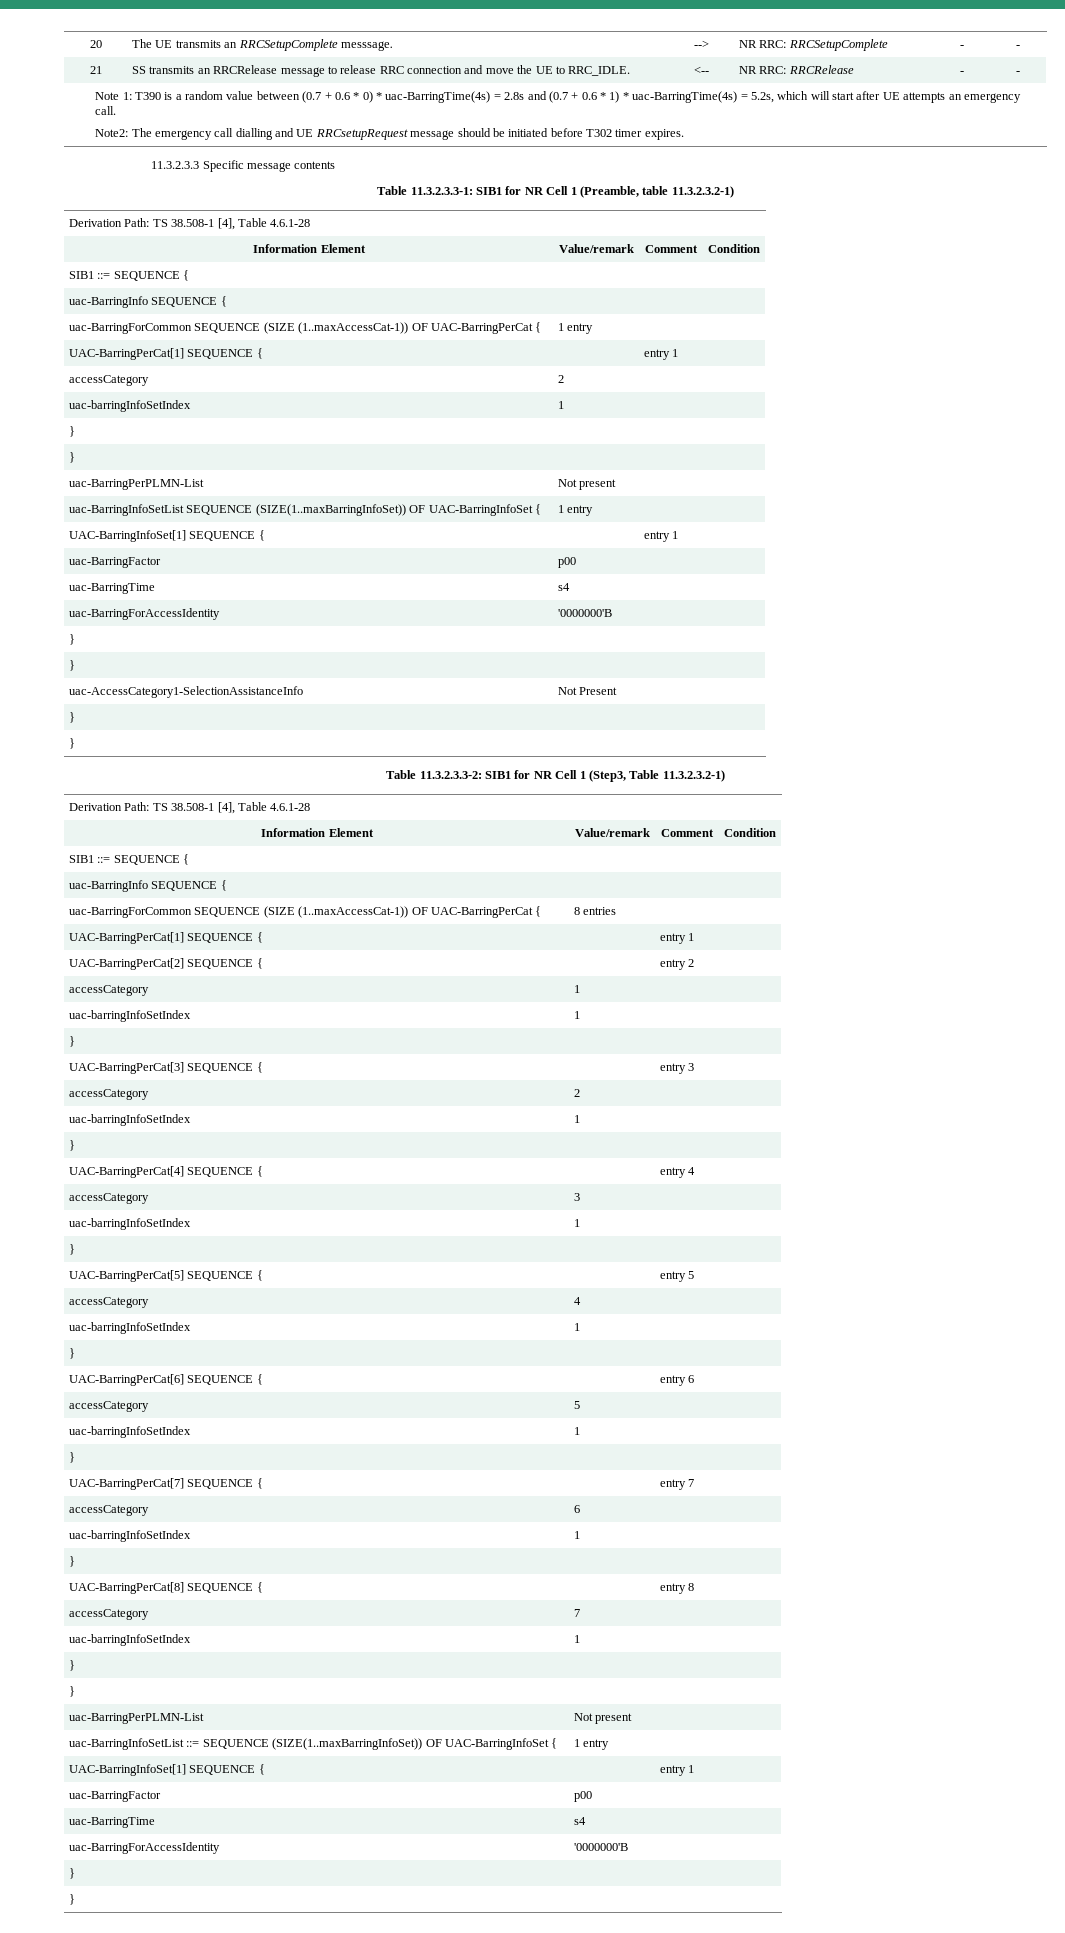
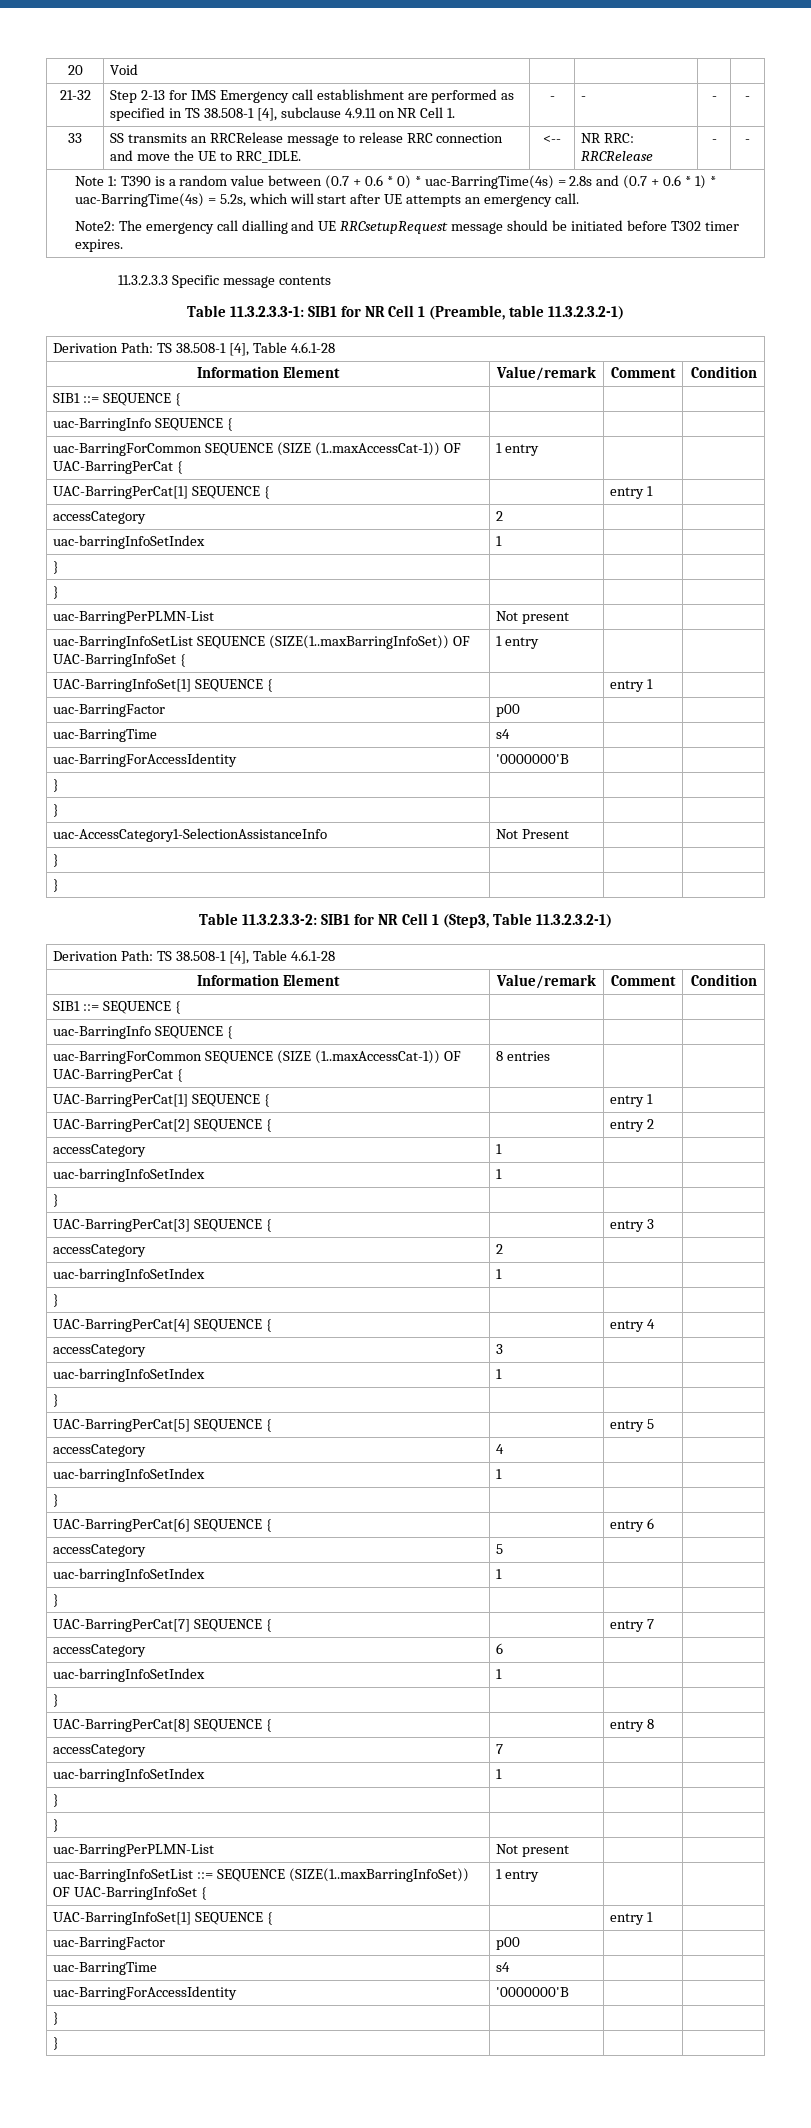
[132,39,393,51] [693,40,709,48] [739,39,888,51] [959,45,964,48] [1016,45,1020,48] [90,66,102,74] The UE transmits an RRCSetupComplete messsage. | --> | NR RRC: RRCSetupComplete | - | - // 21 -> [110,64,139,75] [59,90,91,100] [110,89,515,103] [110,107,456,121] [549,96,555,100] [581,96,587,100] [711,96,717,100] [745,96,750,100] [68,133,82,143] Void | | | | // 21-32 | Step 2-13 for IMS Emergency call establishment are performed as specified in TS 38.508-1 [4], subclause 4.9.11 on NR Cell 1. | - | - | - | - // 33

